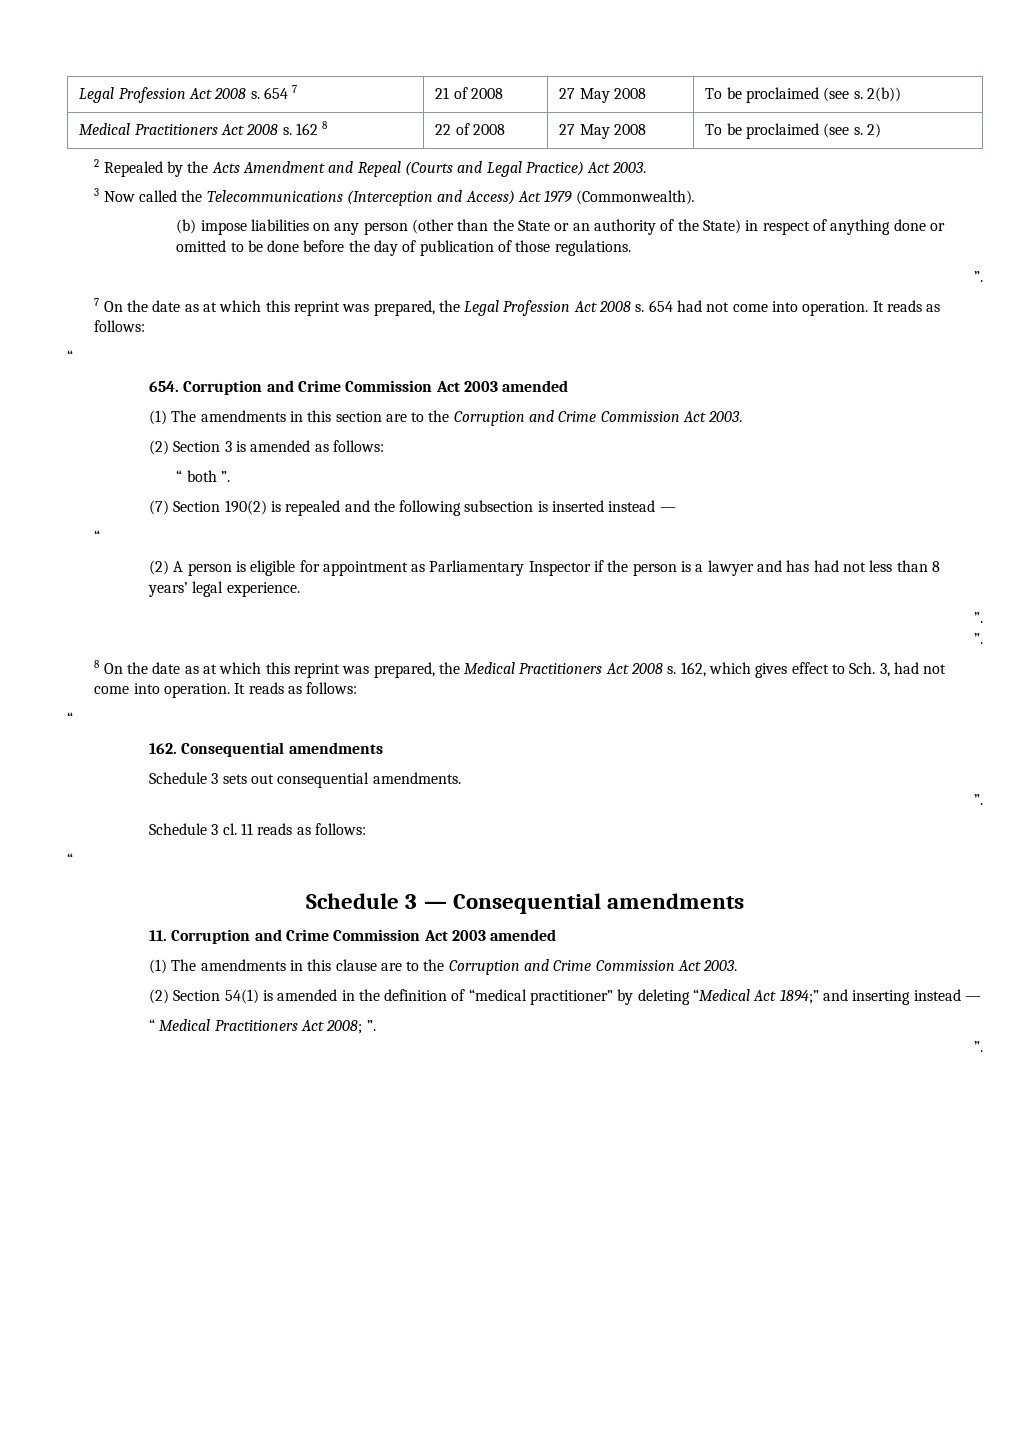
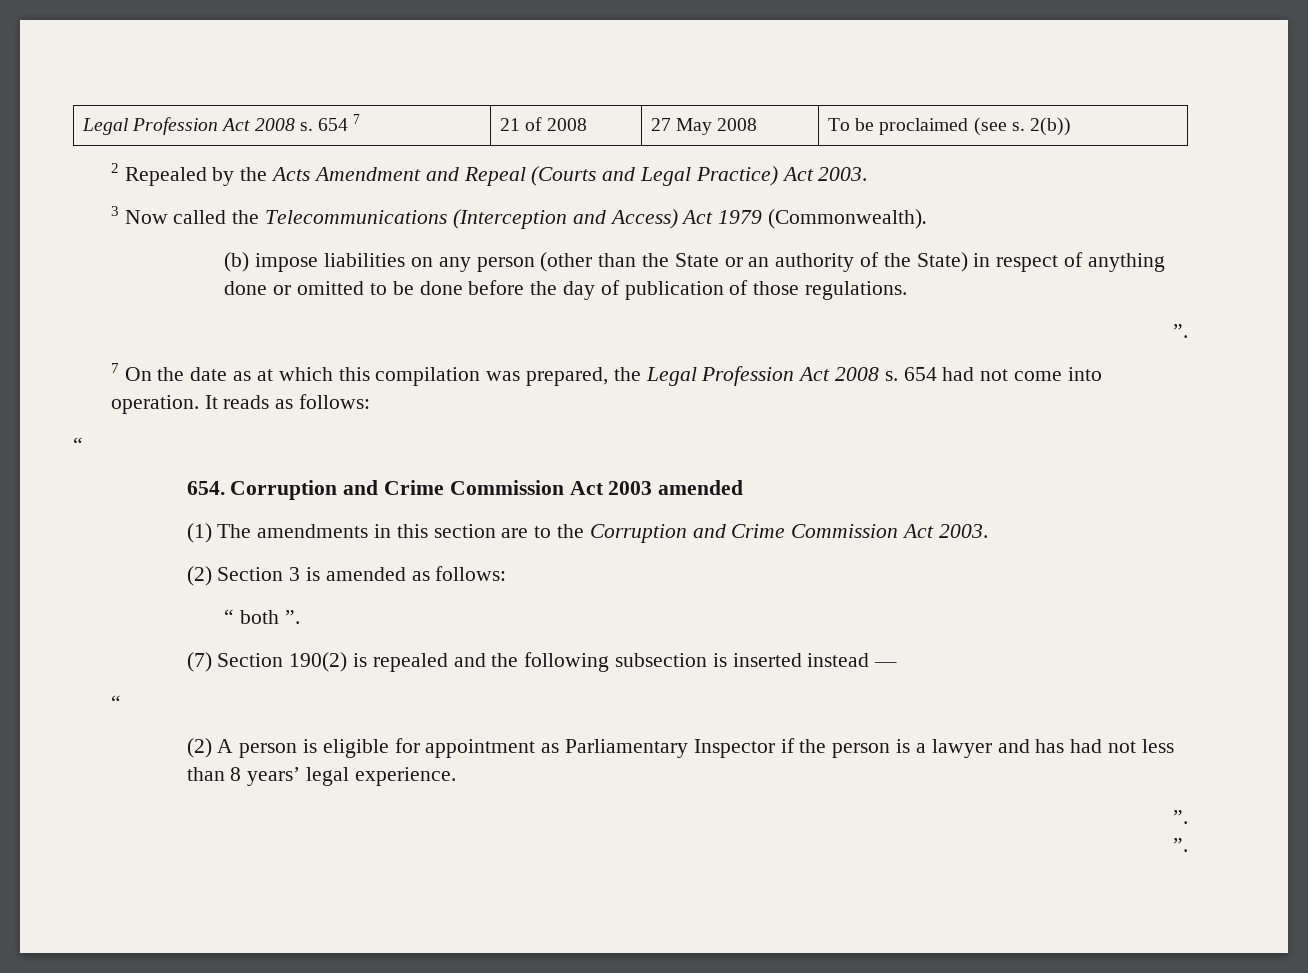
[79,121,329,135] [435,123,506,135] [559,124,647,139] [705,123,882,139] // Medical Practitioners Act 2008 s. 162 8 | 22 of 2008 | 27 May 2008 | To be proclaimed (see s. 2) -> (1072, 126) none
[293,301,340,316] reprint -> [375,367,481,386] compilation
[94,660,947,678] [94,682,358,698] [67,712,73,724] [148,742,383,757] [148,772,461,788] [974,794,983,805] [148,823,366,835] [67,853,73,865] [306,893,744,914] [148,929,557,944] [148,959,738,975] [148,989,981,1005] [148,1019,376,1034] [974,1041,983,1052] // 8 On the date as at which this reprint was prepared, the Medical Practitioners Act 2008 s. 162, which gives effect to Sch. 3, had not come into operation. It reads as follows: // “ // 162. Consequential amendments // Schedule 3 sets out consequential amendments. // ”. // Schedule 3 cl. 11 reads as follows: // “ // Schedule 3 — Consequential amendments // 11. Corruption and Crime Commission Act 2003 amended // (1) The amendments in this clause are to the Corruption and Crime Commission Act 2003. // (2) Section 54(1) is amended in the definition of “medical practitioner” by deleting “Medical Act 1894;” and inserting instead — // “ Medical Practitioners Act 2008; ”. // ”. -> (1188, 845) none

